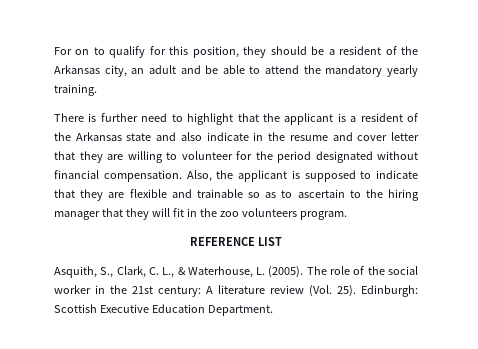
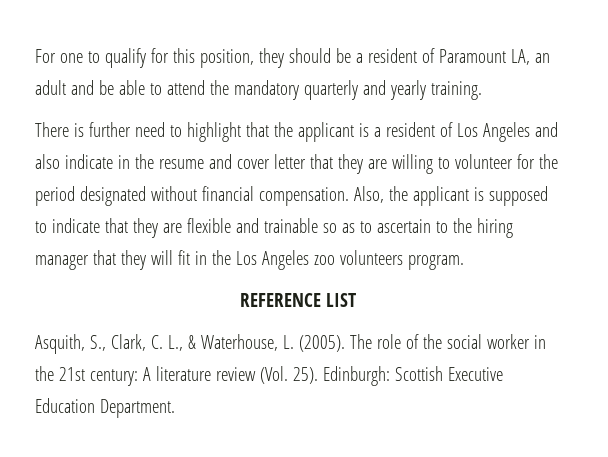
[75,49,90,55] on -> [59,53,83,63] one
[400,46,418,55] [54,65,127,77] the Arkansas city, -> [438,49,530,65] Paramount LA,
(383, 71) none -> [303,80,386,100] quarterly and
[54,132,152,141] the Arkansas state -> [456,122,530,142] Los Angeles
(217, 212) none -> [235,250,309,270] Los Angeles

